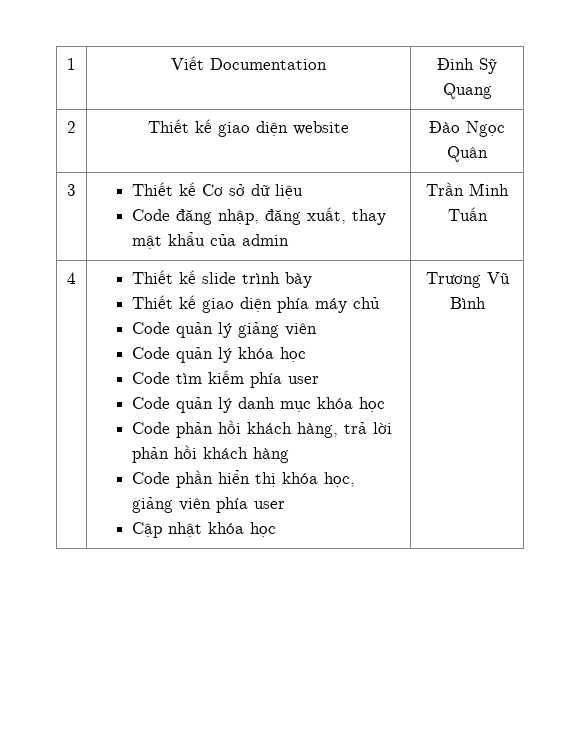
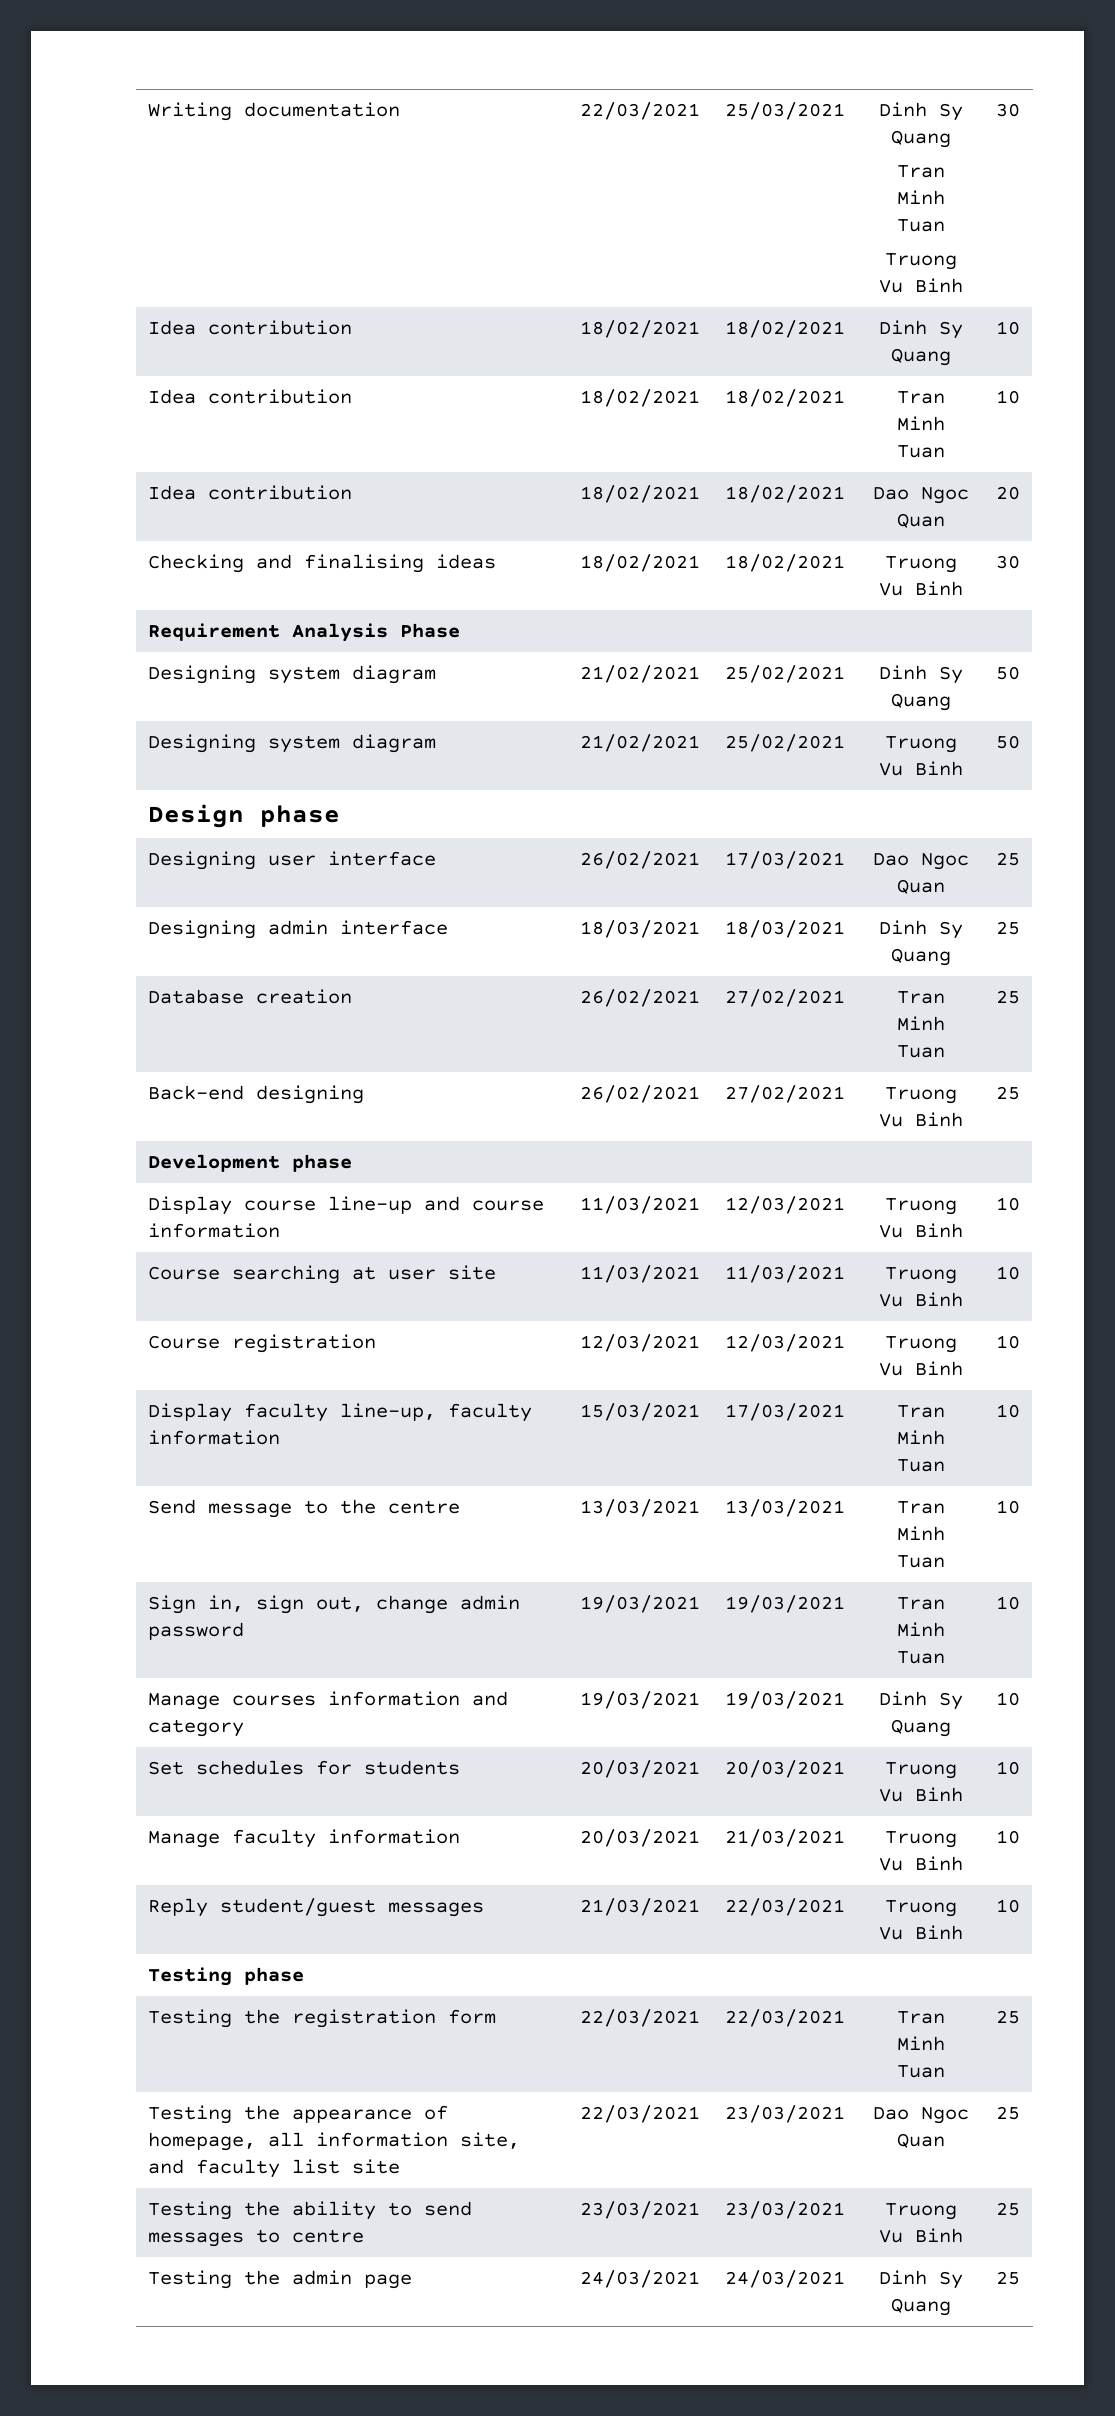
[67,58,76,70] [171,56,327,70] [437,58,497,74] [442,83,492,99] [67,121,76,133] [148,119,349,137] [429,121,505,137] [447,146,488,162] [67,184,76,196] [132,182,304,199] [132,207,387,225] [132,232,290,249] [426,182,509,196] [447,207,488,221] [67,272,76,284] [132,270,313,288] [132,295,381,313] [132,322,318,338] [132,347,307,363] [132,370,320,388] [132,397,386,413] [132,420,393,438] [132,445,290,463] [132,470,356,488] [132,497,286,513] [132,522,277,538] [425,272,510,288] [449,297,486,309] 1 | Viết Documentation | Đinh Sỹ Quang // 2 | Thiết kế giao diện website | Đào Ngọc Quân // 3 | Thiết kế Cơ sở dữ liệu // Code đăng nhập, đăng xuất, thay mật khẩu của admin | Trần Minh Tuấn // 4 | Thiết kế slide trình bày // Thiết kế giao diện phía máy chủ // Code quản lý giảng viên // Code quản lý khóa học // Code tìm kiếm phía user // Code quản lý danh mục khóa học // Code phản hồi khách hàng, trả lời phản hồi khách hàng // Code phần hiển thị khóa học, giảng viên phía user // Cập nhật khóa học | Trương Vũ Bình -> [147,102,400,121] [580,102,700,120] [725,102,845,120] [878,102,963,121] [890,130,951,148] [896,165,945,178] [896,190,945,205] [896,219,945,232] [884,253,957,270] [878,278,963,293] [996,103,1020,117] [147,320,352,335] [580,320,700,338] [725,320,845,338] [878,320,963,339] [890,348,951,366] [996,321,1020,335] [147,389,352,404] [580,389,700,407] [725,389,845,407] [896,391,945,404] [896,416,945,431] [896,445,945,458] [996,390,1020,404] [147,485,352,500] [580,485,700,503] [725,485,845,503] [872,487,969,504] [896,513,945,528] [996,486,1020,500] [147,554,496,573] [580,554,700,572] [725,554,845,572] [884,556,957,573] [878,581,963,596] [996,555,1020,569] [147,623,460,642] [147,665,436,684] [580,665,700,683] [725,665,845,683] [878,665,963,684] [890,693,951,711] [996,666,1020,680] [147,734,436,753] [580,734,700,752] [725,734,845,752] [884,736,957,753] [878,761,963,776] [996,735,1020,749] [147,804,340,828] [147,851,436,870] [580,851,700,869] [725,851,845,869] [872,853,969,870] [896,879,945,894] [996,852,1020,866] [147,920,448,939] [580,920,700,938] [725,920,845,938] [878,920,963,939] [890,948,951,966] [996,921,1020,935] [147,989,352,1004] [580,989,700,1007] [725,989,845,1007] [896,991,945,1004] [896,1016,945,1031] [896,1045,945,1058] [996,990,1020,1004] [147,1085,364,1104] [580,1085,700,1103] [725,1085,845,1103] [884,1087,957,1104] [878,1112,963,1127] [996,1086,1020,1100] [147,1154,352,1172] [147,1196,544,1215] [147,1223,280,1238] [580,1196,700,1214] [725,1196,845,1214] [884,1198,957,1215] [878,1223,963,1238] [996,1197,1020,1211] [147,1265,496,1284] [580,1265,700,1283] [725,1265,845,1283] [884,1267,957,1284] [878,1292,963,1307] [996,1266,1020,1280] [147,1334,376,1353] [580,1334,700,1352] [725,1334,845,1352] [884,1336,957,1353] [878,1361,963,1376] [996,1335,1020,1349] [147,1403,532,1422] [147,1430,280,1445] [580,1403,700,1421] [725,1403,845,1421] [896,1405,945,1418] [896,1430,945,1445] [896,1459,945,1472] [996,1404,1020,1418] [147,1499,460,1518] [580,1499,700,1517] [725,1499,845,1517] [896,1501,945,1514] [896,1526,945,1541] [896,1555,945,1568] [996,1500,1020,1514] [147,1595,520,1614] [147,1622,244,1640] [580,1595,700,1613] [725,1595,845,1613] [896,1597,945,1610] [896,1622,945,1637] [896,1651,945,1664] [996,1596,1020,1610] [147,1691,508,1710] [147,1719,244,1737] [580,1691,700,1709] [725,1691,845,1709] [878,1691,963,1710] [890,1719,951,1737] [996,1692,1020,1706] [147,1760,460,1775] [580,1760,700,1778] [725,1760,845,1778] [884,1762,957,1779] [878,1787,963,1802] [996,1761,1020,1775] [147,1829,460,1848] [580,1829,700,1847] [725,1829,845,1847] [884,1831,957,1848] [878,1856,963,1871] [996,1830,1020,1844] [147,1898,484,1917] [580,1898,700,1916] [725,1898,845,1916] [884,1900,957,1917] [878,1925,963,1940] [996,1899,1020,1913] [147,1967,304,1986] [147,2009,496,2028] [580,2009,700,2027] [725,2009,845,2027] [896,2011,945,2024] [896,2036,945,2051] [896,2065,945,2078] [996,2010,1020,2024] [147,2105,448,2124] [147,2132,520,2151] [147,2159,400,2178] [580,2105,700,2123] [725,2105,845,2123] [872,2107,969,2124] [896,2133,945,2148] [996,2106,1020,2120] [147,2201,472,2220] [147,2229,364,2247] [580,2201,700,2219] [725,2201,845,2219] [884,2203,957,2220] [878,2228,963,2243] [996,2202,1020,2216] [147,2270,412,2289] [580,2270,700,2288] [725,2270,845,2288] [878,2270,963,2289] [890,2298,951,2316] [996,2271,1020,2285] Writing documentation | 22/03/2021 | 25/03/2021 | Dinh Sy Quang // Tran Minh Tuan // Truong Vu Binh | 30 // Idea contribution | 18/02/2021 | 18/02/2021 | Dinh Sy Quang | 10 // Idea contribution | 18/02/2021 | 18/02/2021 | Tran Minh Tuan | 10 // Idea contribution | 18/02/2021 | 18/02/2021 | Dao Ngoc Quan | 20 // Checking and finalising ideas | 18/02/2021 | 18/02/2021 | Truong Vu Binh | 30 // Requirement Analysis Phase // Designing system diagram | 21/02/2021 | 25/02/2021 | Dinh Sy Quang | 50 // Designing system diagram | 21/02/2021 | 25/02/2021 | Truong Vu Binh | 50 // Design phase // Designing user interface | 26/02/2021 | 17/03/2021 | Dao Ngoc Quan | 25 // Designing admin interface | 18/03/2021 | 18/03/2021 | Dinh Sy Quang | 25 // Database creation | 26/02/2021 | 27/02/2021 | Tran Minh Tuan | 25 // Back-end designing | 26/02/2021 | 27/02/2021 | Truong Vu Binh | 25 // Development phase // Display course line-up and course information | 11/03/2021 | 12/03/2021 | Truong Vu Binh | 10 // Course searching at user site | 11/03/2021 | 11/03/2021 | Truong Vu Binh | 10 // Course registration | 12/03/2021 | 12/03/2021 | Truong Vu Binh | 10 // Display faculty line-up, faculty information | 15/03/2021 | 17/03/2021 | Tran Minh Tuan | 10 // Send message to the centre | 13/03/2021 | 13/03/2021 | Tran Minh Tuan | 10 // Sign in, sign out, change admin password | 19/03/2021 | 19/03/2021 | Tran Minh Tuan | 10 // Manage courses information and category | 19/03/2021 | 19/03/2021 | Dinh Sy Quang | 10 // Set schedules for students | 20/03/2021 | 20/03/2021 | Truong Vu Binh | 10 // Manage faculty information | 20/03/2021 | 21/03/2021 | Truong Vu Binh | 10 // Reply student/guest messages | 21/03/2021 | 22/03/2021 | Truong Vu Binh | 10 // Testing phase // Testing the registration form | 22/03/2021 | 22/03/2021 | Tran Minh Tuan | 25 // Testing the appearance of homepage, all information site, and faculty list site | 22/03/2021 | 23/03/2021 | Dao Ngoc Quan | 25 // Testing the ability to send messages to centre | 23/03/2021 | 23/03/2021 | Truong Vu Binh | 25 // Testing the admin page | 24/03/2021 | 24/03/2021 | Dinh Sy Quang | 25

